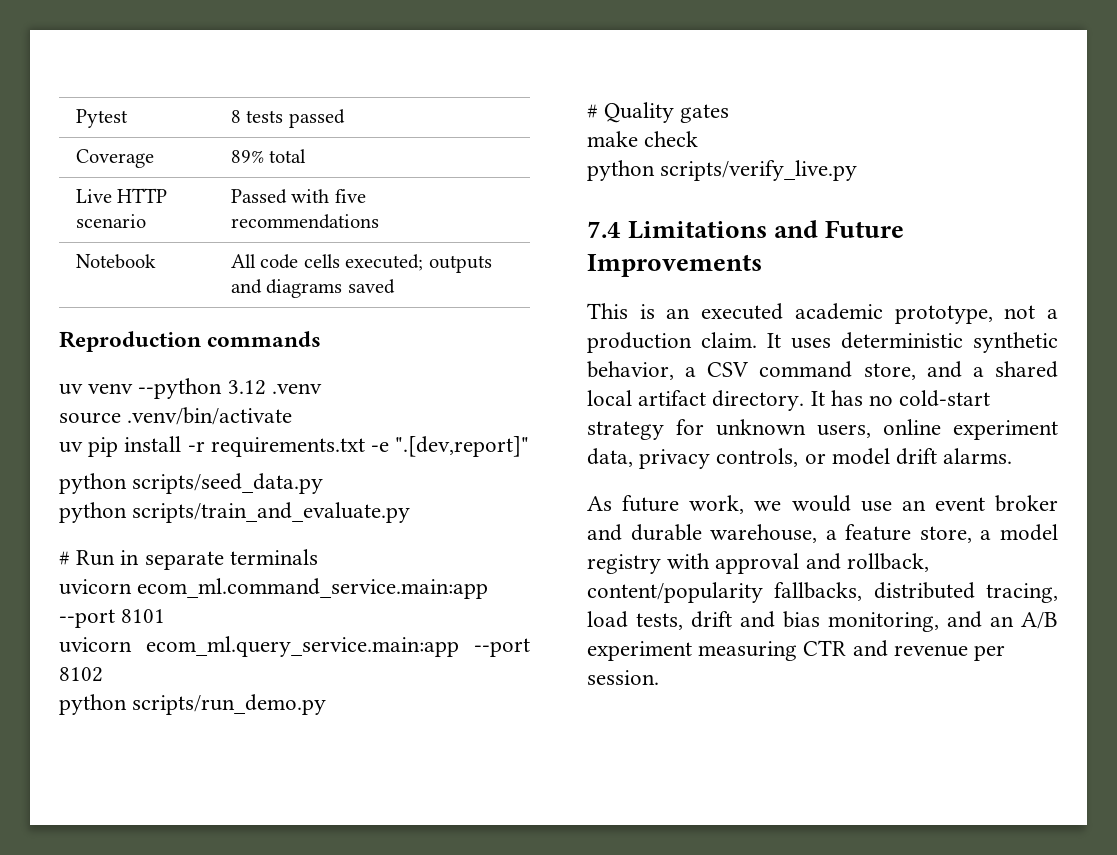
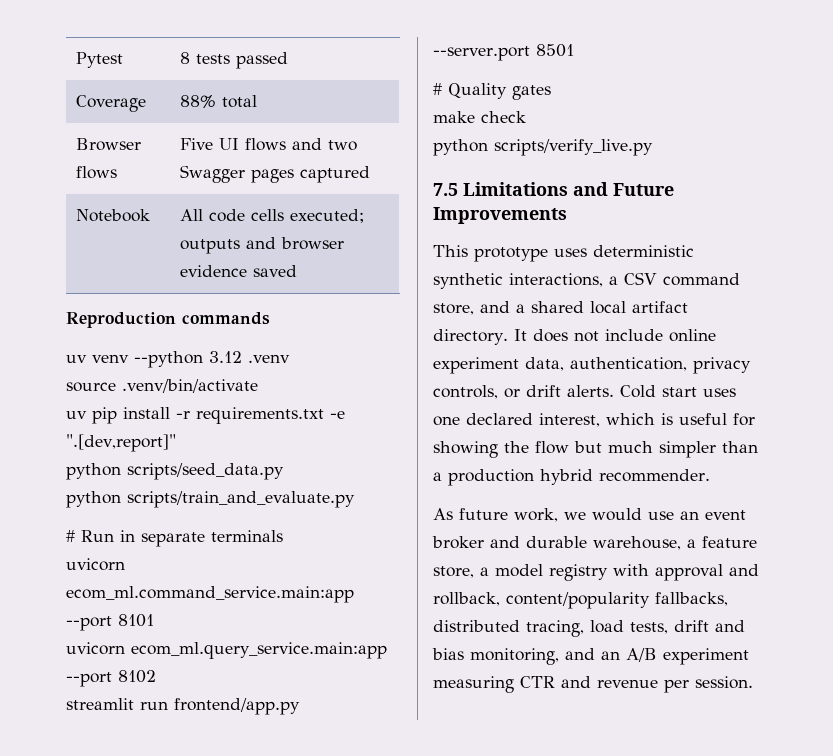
[230,150,264,163] 89% -> [179,95,216,108] 88%
[75,188,168,203] [75,214,146,228] [230,189,366,204] [230,214,379,229] Live HTTP scenario | Passed with five recommendations -> [75,138,141,151] [75,166,117,179] [179,138,357,151] [179,165,370,183] Browser flows | Five UI flows and two Swagger pages captured
[266,279,343,298] diagrams -> [280,237,344,250] [179,265,247,277] browser evidence
[59,694,327,715] python scripts/run_demo.py -> [66,698,300,715] [433,44,574,61] streamlit run frontend/app.py --server.port 8501
[587,221,621,238] 7.4 -> [433,183,458,196] 7.5
[639,303,1058,324] [587,332,781,353] is an executed academic prototype, not a production claim. It -> [474,247,548,262] prototype
[587,361,674,380] behavior, -> [509,273,603,287] interactions,
[830,390,991,407] [587,419,871,440] has no cold-start strategy for unknown users, -> [532,329,663,342] does not include
(633, 457) none -> [570,357,687,371] authentication,
[831,448,1013,465] model drift alarms. -> [526,385,736,398] [433,413,755,427] [433,441,758,458] [433,469,710,486] drift alerts. Cold start uses one declared interest, which is useful for showing the flow but much simpler than a production hybrid recommender.

